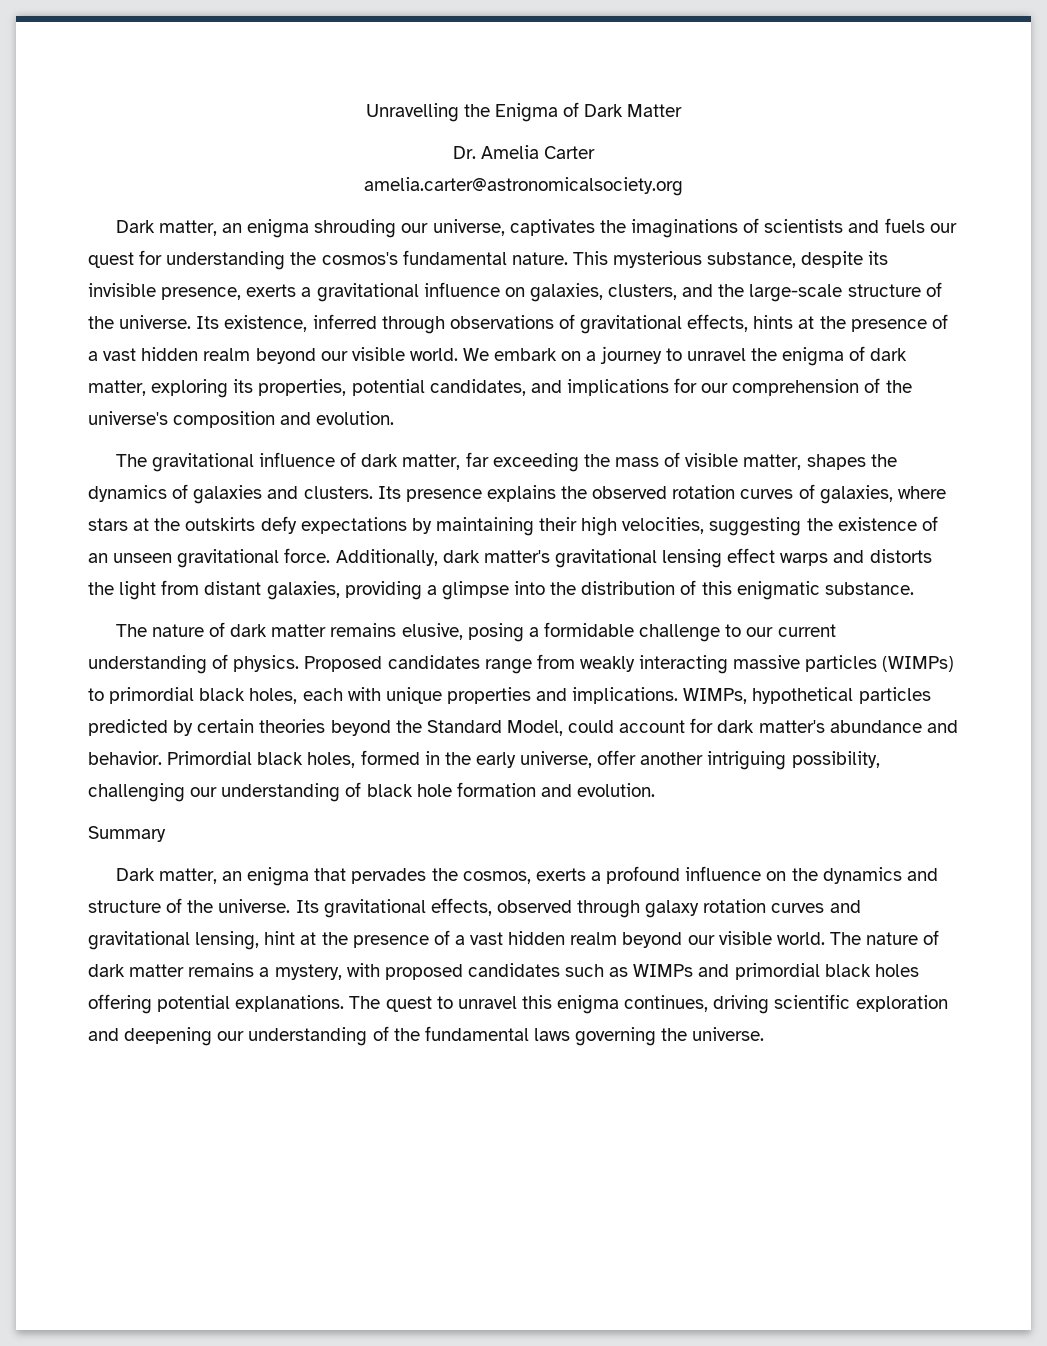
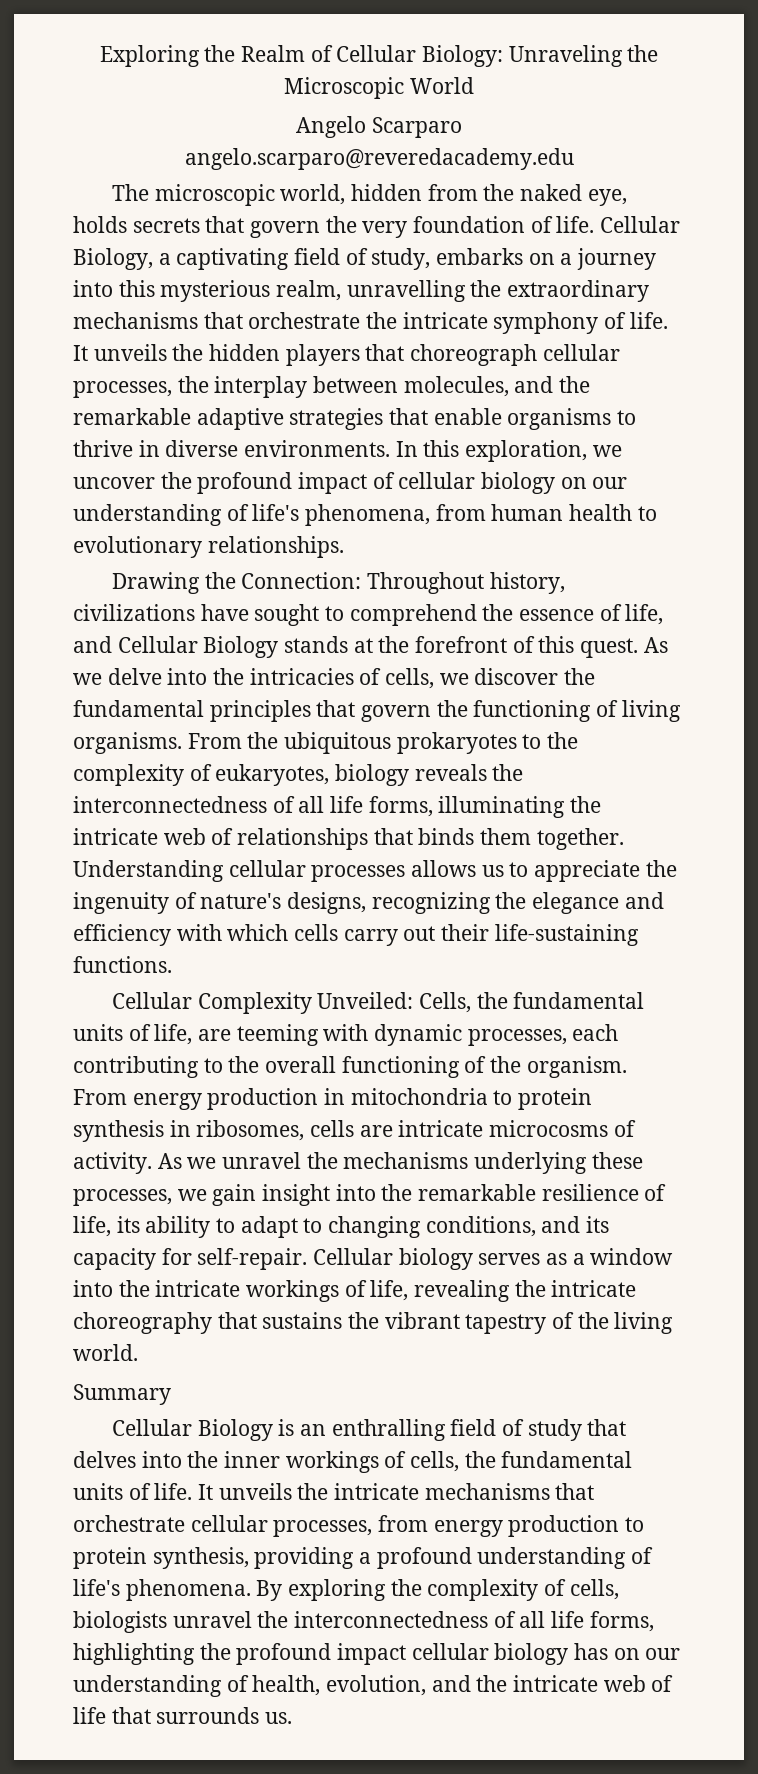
[365,102,683,122] [452,145,596,159] [364,177,683,196] [115,218,957,238] [88,250,889,270] [88,282,942,302] [88,314,948,334] [88,346,908,366] [88,378,912,398] [88,411,395,428] [115,452,897,472] [88,484,946,504] [88,516,938,536] [88,548,932,568] [88,580,914,600] [115,622,836,642] [88,654,955,674] [88,687,931,704] [88,718,958,736] [88,750,880,770] [88,782,656,802] [88,826,166,842] [115,866,938,886] [88,898,861,918] [88,930,940,950] [88,963,919,980] [88,994,948,1014] [88,1026,765,1046] Unravelling the Enigma of Dark Matter // Dr. Amelia Carter // amelia.carter@astronomicalsociety.org // Dark matter, an enigma shrouding our universe, captivates the imaginations of scientists and fuels our quest for understanding the cosmos's fundamental nature. This mysterious substance, despite its invisible presence, exerts a gravitational influence on galaxies, clusters, and the large-scale structure of the universe. Its existence, inferred through observations of gravitational effects, hints at the presence of a vast hidden realm beyond our visible world. We embark on a journey to unravel the enigma of dark matter, exploring its properties, potential candidates, and implications for our comprehension of the universe's composition and evolution. // The gravitational influence of dark matter, far exceeding the mass of visible matter, shapes the dynamics of galaxies and clusters. Its presence explains the observed rotation curves of galaxies, where stars at the outskirts defy expectations by maintaining their high velocities, suggesting the existence of an unseen gravitational force. Additionally, dark matter's gravitational lensing effect warps and distorts the light from distant galaxies, providing a glimpse into the distribution of this enigmatic substance. // The nature of dark matter remains elusive, posing a formidable challenge to our current understanding of physics. Proposed candidates range from weakly interacting massive particles (WIMPs) to primordial black holes, each with unique properties and implications. WIMPs, hypothetical particles predicted by certain theories beyond the Standard Model, could account for dark matter's abundance and behavior. Primordial black holes, formed in the early universe, offer another intriguing possibility, challenging our understanding of black hole formation and evolution. // Summary // Dark matter, an enigma that pervades the cosmos, exerts a profound influence on the dynamics and structure of the universe. Its gravitational effects, observed through galaxy rotation curves and gravitational lensing, hint at the presence of a vast hidden realm beyond our visible world. The nature of dark matter remains a mystery, with proposed candidates such as WIMPs and primordial black holes offering potential explanations. The quest to unravel this enigma continues, driving scientific exploration and deepening our understanding of the fundamental laws governing the universe. -> [99,45,659,67] [284,77,474,99] [296,116,462,138] [184,148,574,170] [111,184,627,206] [73,216,681,238] [73,248,657,270] [73,280,650,302] [73,312,668,334] [73,344,620,366] [73,376,591,398] [73,408,637,430] [73,440,622,462] [73,472,628,494] [73,504,657,526] [73,536,344,558] [111,572,565,594] [73,604,664,626] [73,636,668,658] [73,668,596,689] [73,700,681,722] [73,732,579,754] [73,764,524,786] [73,796,602,818] [73,828,624,850] [73,860,677,882] [73,892,664,914] [73,924,639,946] [73,956,172,973] [111,992,645,1014] [73,1024,619,1046] [73,1056,627,1078] [73,1088,593,1110] [73,1120,636,1142] [73,1152,643,1174] [73,1184,667,1206] [73,1216,610,1238] [73,1248,674,1270] [73,1280,637,1302] [73,1312,674,1334] [73,1344,138,1361] [73,1384,171,1405] [111,1419,627,1441] [73,1451,633,1473] [73,1483,595,1500] [73,1515,645,1537] [73,1547,654,1569] [73,1579,619,1601] [73,1611,654,1633] [73,1643,681,1665] [73,1675,674,1697] [73,1707,293,1724] Exploring the Realm of Cellular Biology: Unraveling the Microscopic World // Angelo Scarparo // angelo.scarparo@reveredacademy.edu // The microscopic world, hidden from the naked eye, holds secrets that govern the very foundation of life. Cellular Biology, a captivating field of study, embarks on a journey into this mysterious realm, unravelling the extraordinary mechanisms that orchestrate the intricate symphony of life. It unveils the hidden players that choreograph cellular processes, the interplay between molecules, and the remarkable adaptive strategies that enable organisms to thrive in diverse environments. In this exploration, we uncover the profound impact of cellular biology on our understanding of life's phenomena, from human health to evolutionary relationships. // Drawing the Connection: Throughout history, civilizations have sought to comprehend the essence of life, and Cellular Biology stands at the forefront of this quest. As we delve into the intricacies of cells, we discover the fundamental principles that govern the functioning of living organisms. From the ubiquitous prokaryotes to the complexity of eukaryotes, biology reveals the interconnectedness of all life forms, illuminating the intricate web of relationships that binds them together. Understanding cellular processes allows us to appreciate the ingenuity of nature's designs, recognizing the elegance and efficiency with which cells carry out their life-sustaining functions. // Cellular Complexity Unveiled: Cells, the fundamental units of life, are teeming with dynamic processes, each contributing to the overall functioning of the organism. From energy production in mitochondria to protein synthesis in ribosomes, cells are intricate microcosms of activity. As we unravel the mechanisms underlying these processes, we gain insight into the remarkable resilience of life, its ability to adapt to changing conditions, and its capacity for self-repair. Cellular biology serves as a window into the intricate workings of life, revealing the intricate choreography that sustains the vibrant tapestry of the living world. // Summary // Cellular Biology is an enthralling field of study that delves into the inner workings of cells, the fundamental units of life. It unveils the intricate mechanisms that orchestrate cellular processes, from energy production to protein synthesis, providing a profound understanding of life's phenomena. By exploring the complexity of cells, biologists unravel the interconnectedness of all life forms, highlighting the profound impact cellular biology has on our understanding of health, evolution, and the intricate web of life that surrounds us.

